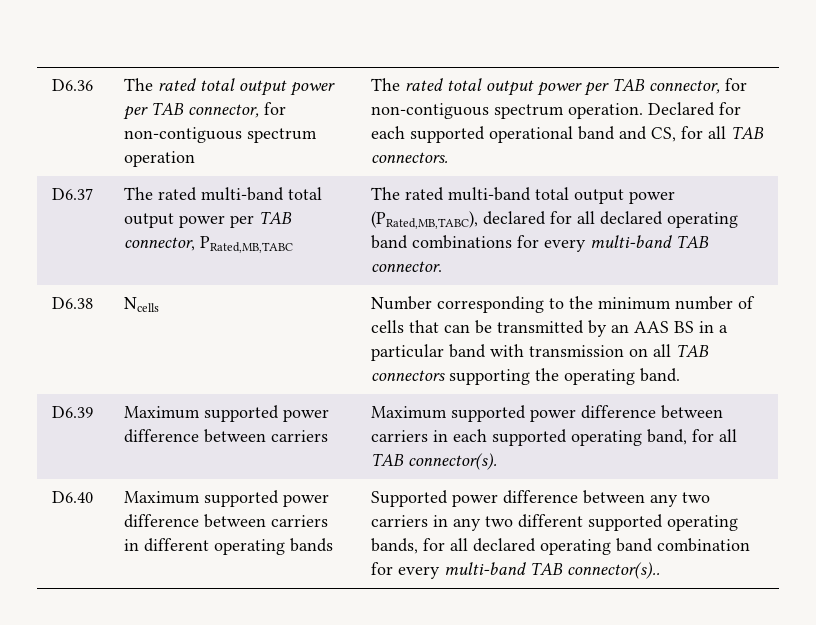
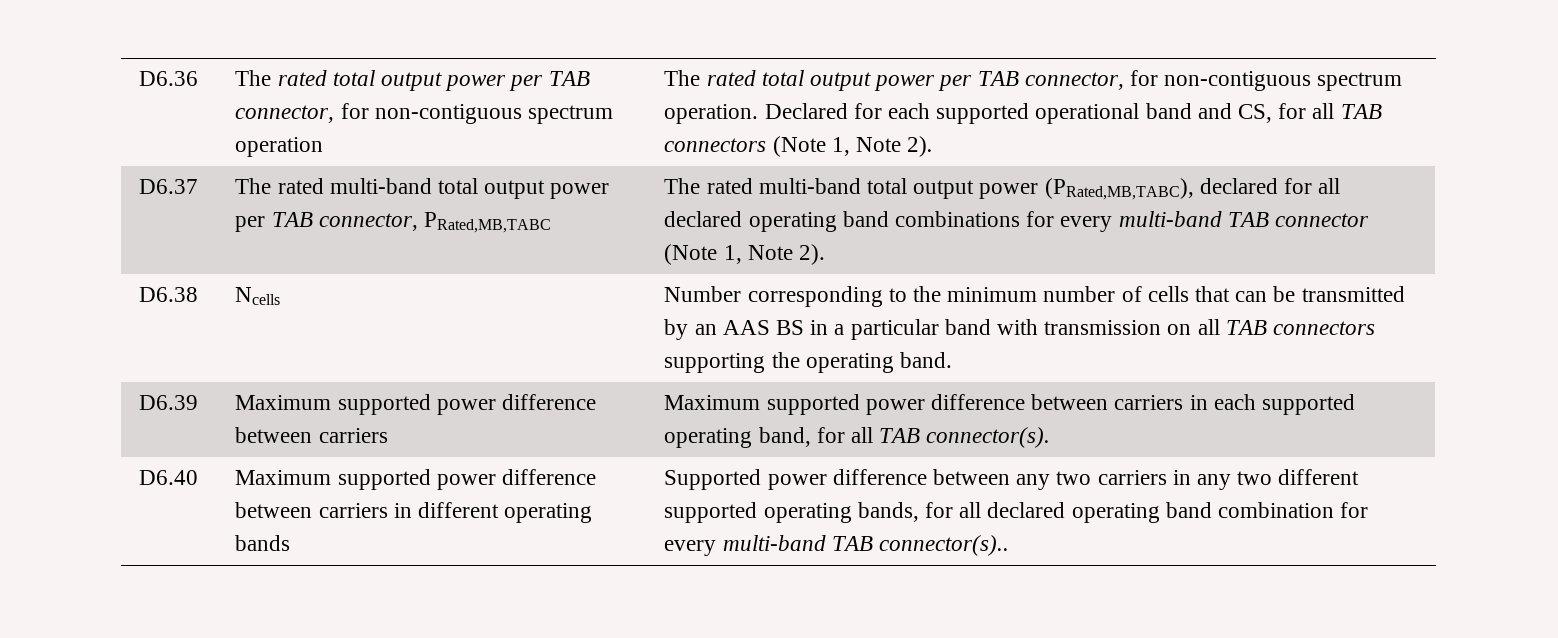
[371,152,449,163] connectors. -> [664,136,934,157] connectors (Note 1, Note 2).
[371,261,443,272] connector. -> [1275,213,1370,227] [664,244,826,265] connector (Note 1, Note 2).

